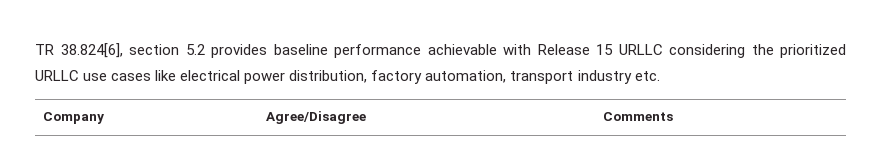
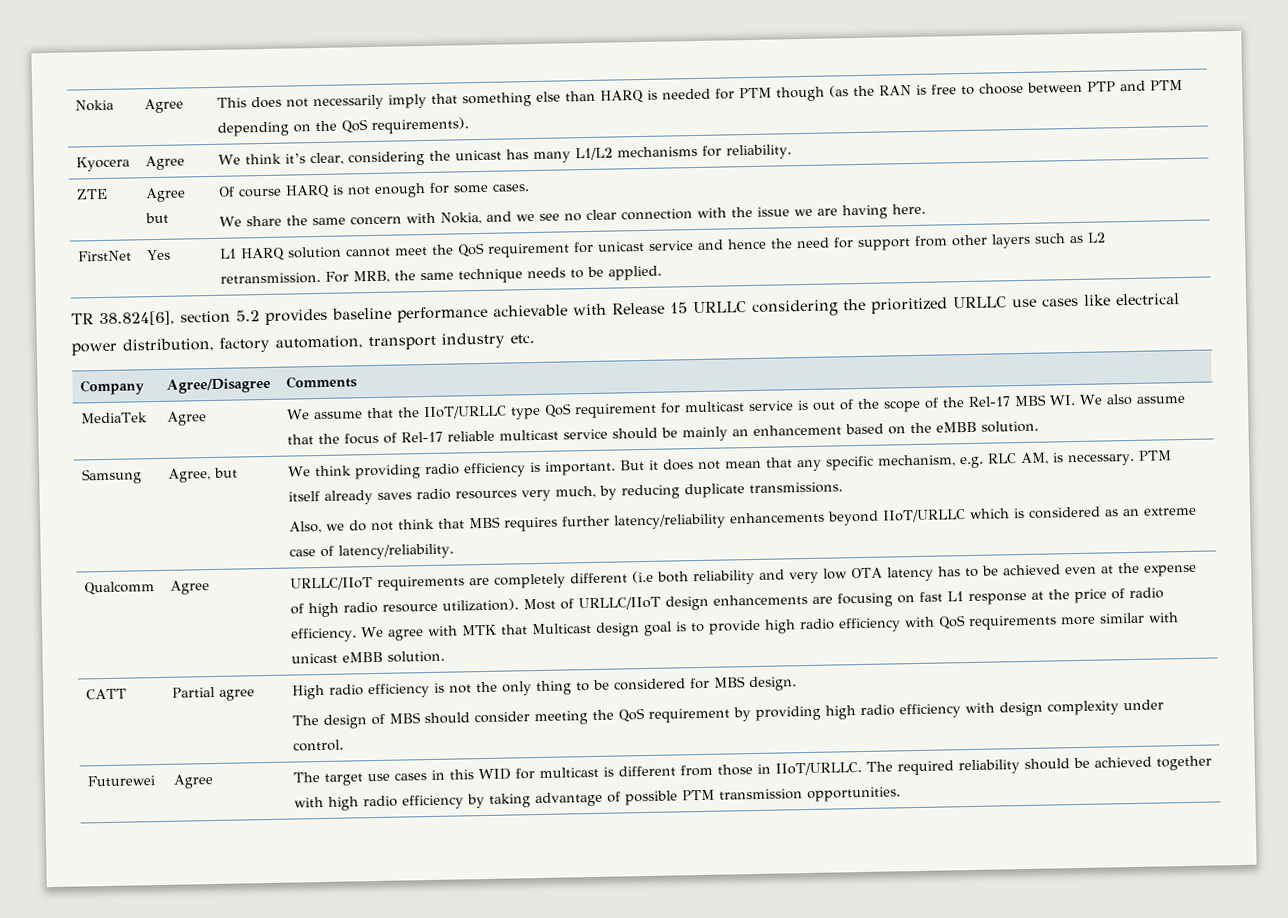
(35, 49) none -> [74,99,114,112] [143,98,184,114] [216,79,1183,111] [216,117,469,137] [75,156,130,172] [144,155,185,171] [217,144,792,167] [75,188,108,200] [144,187,186,203] [144,212,169,224] [217,182,530,199] [218,203,926,227] [77,250,132,262] [146,249,171,261] [219,232,1106,262] [219,265,662,285] Nokia | Agree | This does not necessarily imply that something else than HARQ is needed for PTM though (as the RAN is free to choose between PTP and PTM depending on the QoS requirements). // Kyocera | Agree | We think it’s clear, considering the unicast has many L1/L2 mechanisms for reliability. // ZTE | Agree but | Of course HARQ is not enough for some cases. // We share the same concern with Nokia, and we see no clear connection with the issue we are having here. // FirstNet | Yes | L1 HARQ solution cannot meet the QoS requirement for unicast service and hence the need for support from other layers such as L2 retransmission. For MRB, the same technique needs to be applied. //
(673, 116) none -> [80,412,148,424] [166,411,207,426] [286,393,1186,420] [286,420,1039,445] [81,468,142,485] [167,467,238,483] [287,450,1172,480] [287,481,843,505] [288,506,1197,534] [288,543,454,560] [83,581,155,596] [169,580,210,595] [289,562,1197,591] [289,587,1164,618] [290,612,1179,643] [290,650,445,664] [85,688,127,700] [171,686,255,701] [291,676,797,700] [291,699,1164,729] [292,739,344,752] [86,775,155,787] [172,774,214,789] [292,755,1212,786] [293,786,901,811] // MediaTek | Agree | We assume that the IIoT/URLLC type QoS requirement for multicast service is out of the scope of the Rel-17 MBS WI. We also assume that the focus of Rel-17 reliable multicast service should be mainly an enhancement based on the eMBB solution. // Samsung | Agree, but | We think providing radio efficiency is important. But it does not mean that any specific mechanism, e.g. RLC AM, is necessary. PTM itself already saves radio resources very much, by reducing duplicate transmissions. // Also, we do not think that MBS requires further latency/reliability enhancements beyond IIoT/URLLC which is considered as an extreme case of latency/reliability. // Qualcomm | Agree | URLLC/IIoT requirements are completely different (i.e both reliability and very low OTA latency has to be achieved even at the expense of high radio resource utilization). Most of URLLC/IIoT design enhancements are focusing on fast L1 response at the price of radio efficiency. We agree with MTK that Multicast design goal is to provide high radio efficiency with QoS requirements more similar with unicast eMBB solution. // CATT | Partial agree | High radio efficiency is not the only thing to be considered for MBS design. // The design of MBS should consider meeting the QoS requirement by providing high radio efficiency with design complexity under control. // Futurewei | Agree | The target use cases in this WID for multicast is different from those in IIoT/URLLC. The required reliability should be achieved together with high radio efficiency by taking advantage of possible PTM transmission opportunities.

